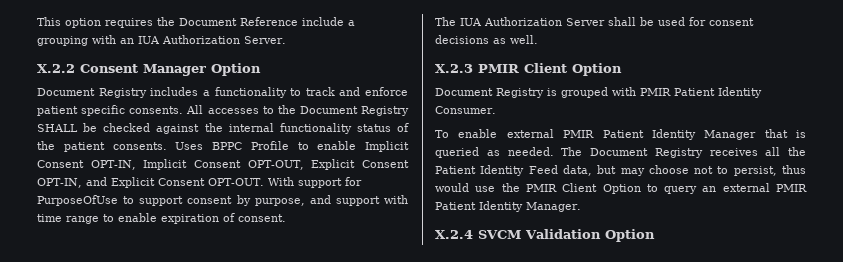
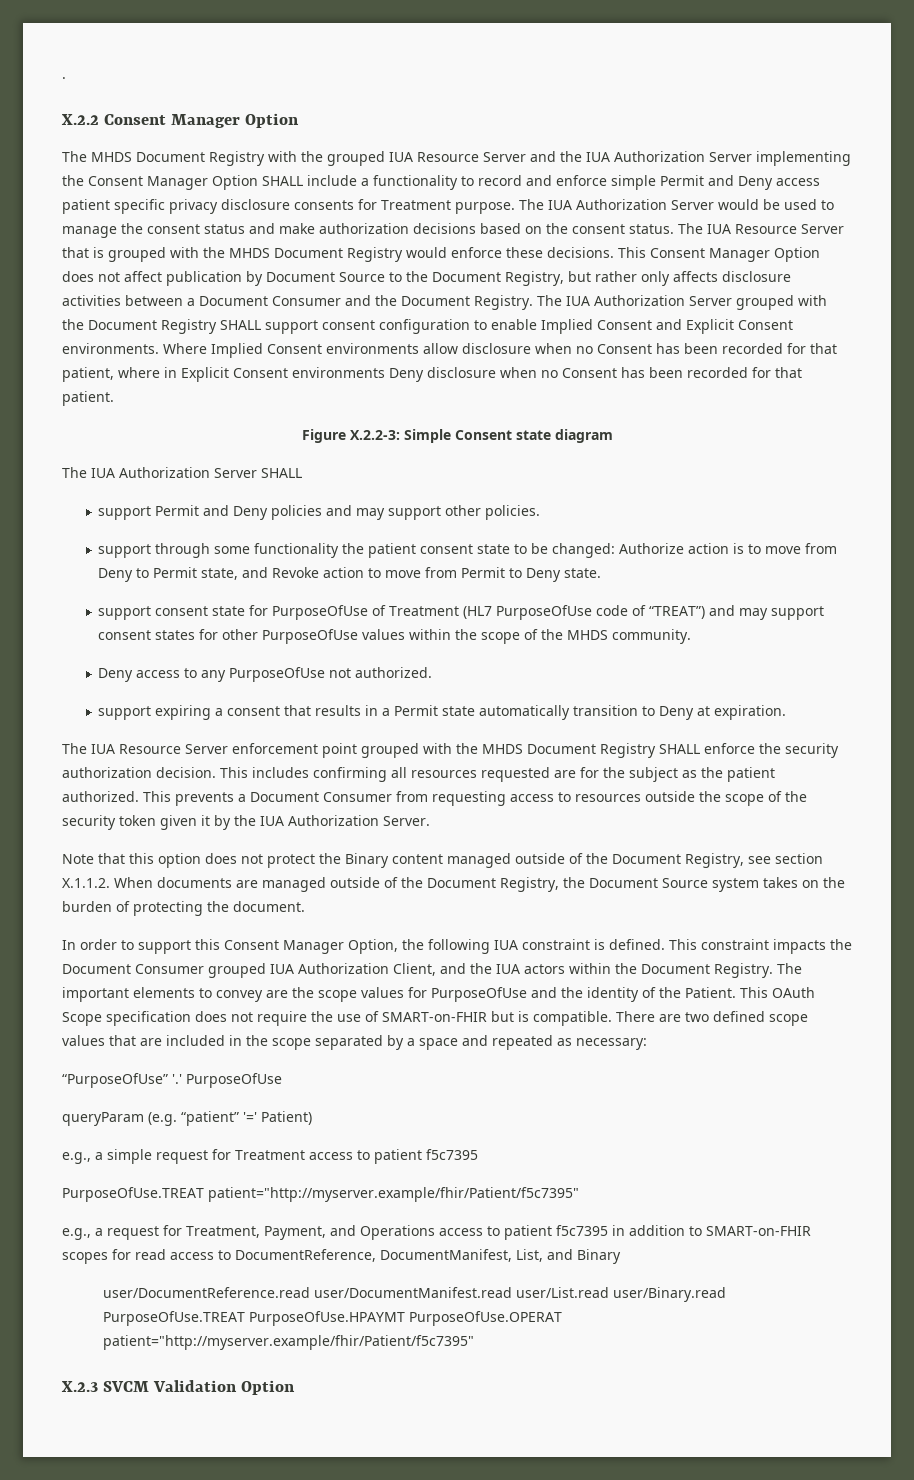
[37,17,355,28] [37,35,286,46] [37,63,261,76] [37,87,199,98] This option requires the Document Reference include a grouping with an IUA Authorization Server. // X.2.2 Consent Manager Option // Document Registry includes -> [62,77,66,79] [61,113,299,128] [62,151,851,166] [62,175,357,190] . // X.2.2 Consent Manager Option // The MHDS Document Registry with the grouped IUA Resource Server and the IUA Authorization Server implementing the Consent Manager Option SHALL include
[305,87,335,96] track -> [478,175,522,186] record
[37,105,409,116] [37,123,409,134] [37,141,409,152] [37,159,409,170] [37,177,362,188] [37,195,408,206] [37,213,286,224] [435,17,754,26] [435,35,538,44] [435,63,622,76] [435,87,762,98] [435,106,496,114] [435,129,806,140] [435,147,806,158] [435,165,806,176] [435,183,807,194] [435,201,581,212] [435,230,473,239] patient specific consents. All accesses to the Document Registry SHALL be checked against the internal functionality status of the patient consents. Uses BPPC Profile to enable Implicit Consent OPT-IN, Implicit Consent OPT-OUT, Explicit Consent OPT-IN, and Explicit Consent OPT-OUT. With support for PurposeOfUse to support consent by purpose, and support with time range to enable expiration of consent. // The IUA Authorization Server shall be used for consent decisions as well. // X.2.3 PMIR Client Option // Document Registry is grouped with PMIR Patient Identity Consumer. // To enable external PMIR Patient Identity Manager that is queried as needed. The Document Registry receives all the Patient Identity Feed data, but may choose not to persist, thus would use the PMIR Client Option to query an external PMIR Patient Identity Manager. // X.2.4 -> [611,175,820,190] [62,199,834,214] [62,223,844,238] [62,247,820,262] [62,271,791,286] [62,295,827,310] [62,319,793,334] [62,343,837,358] [62,367,802,382] [62,391,114,406] [301,429,613,443] [62,467,302,478] [98,505,541,520] [98,543,838,558] [98,567,602,582] [98,605,825,620] [98,629,692,644] [98,667,433,682] [98,705,787,720] [62,743,839,758] [62,767,775,782] [62,791,807,806] [62,815,430,830] [62,853,823,868] [62,877,845,892] [62,901,305,916] [62,939,852,954] [62,963,802,978] [62,987,815,1002] [62,1011,808,1026] [62,1035,647,1050] [62,1073,282,1088] [62,1111,312,1126] [62,1149,478,1164] [62,1187,579,1202] [62,1225,811,1240] [62,1249,621,1264] [103,1287,727,1302] [103,1311,563,1326] [103,1335,475,1350] [61,1381,98,1392] simple Permit and Deny access patient specific privacy disclosure consents for Treatment purpose. The IUA Authorization Server would be used to manage the consent status and make authorization decisions based on the consent status. The IUA Resource Server that is grouped with the MHDS Document Registry would enforce these decisions. This Consent Manager Option does not affect publication by Document Source to the Document Registry, but rather only affects disclosure activities between a Document Consumer and the Document Registry. The IUA Authorization Server grouped with the Document Registry SHALL support consent configuration to enable Implied Consent and Explicit Consent environments. Where Implied Consent environments allow disclosure when no Consent has been recorded for that patient, where in Explicit Consent environments Deny disclosure when no Consent has been recorded for that patient. // Figure X.2.2-3: Simple Consent state diagram // The IUA Authorization Server SHALL // support Permit and Deny policies and may support other policies. // support through some functionality the patient consent state to be changed: Authorize action is to move from Deny to Permit state, and Revoke action to move from Permit to Deny state. // support consent state for PurposeOfUse of Treatment (HL7 PurposeOfUse code of “TREAT”) and may support consent states for other PurposeOfUse values within the scope of the MHDS community. // Deny access to any PurposeOfUse not authorized. // support expiring a consent that results in a Permit state automatically transition to Deny at expiration. // The IUA Resource Server enforcement point grouped with the MHDS Document Registry SHALL enforce the security authorization decision. This includes confirming all resources requested are for the subject as the patient authorized. This prevents a Document Consumer from requesting access to resources outside the scope of the security token given it by the IUA Authorization Server. // Note that this option does not protect the Binary content managed outside of the Document Registry, see section X.1.1.2. When documents are managed outside of the Document Registry, the Document Source system takes on the burden of protecting the document. // In order to support this Consent Manager Option, the following IUA constraint is defined. This constraint impacts the Document Consumer grouped IUA Authorization Client, and the IUA actors within the Document Registry. The important elements to convey are the scope values for PurposeOfUse and the identity of the Patient. This OAuth Scope specification does not require the use of SMART-on-FHIR but is compatible. There are two defined scope values that are included in the scope separated by a space and repeated as necessary: // “PurposeOfUse” '.' PurposeOfUse // queryParam (e.g. “patient” '=' Patient) // e.g., a simple request for Treatment access to patient f5c7395 // PurposeOfUse.TREAT patient="http://myserver.example/fhir/Patient/f5c7395" // e.g., a request for Treatment, Payment, and Operations access to patient f5c7395 in addition to SMART-on-FHIR scopes for read access to DocumentReference, DocumentManifest, List, and Binary // user/DocumentReference.read user/DocumentManifest.read user/List.read user/Binary.read PurposeOfUse.TREAT PurposeOfUse.HPAYMT PurposeOfUse.OPERAT patient="http://myserver.example/fhir/Patient/f5c7395" // X.2.3

